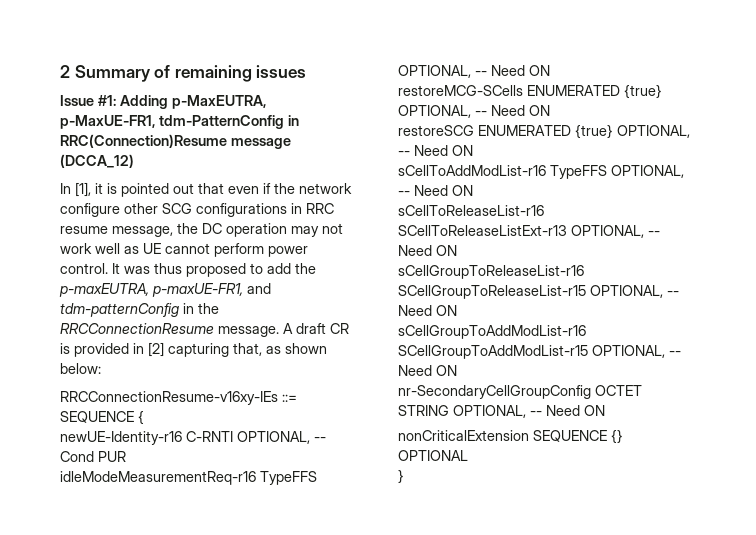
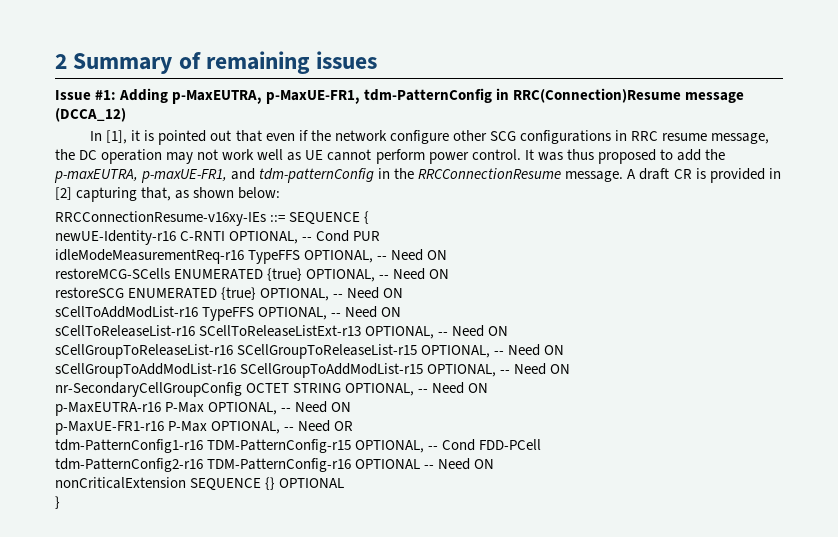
(605, 410) none -> [55,401,352,416] [55,420,354,435] [55,439,542,453] [55,458,495,472] // p-MaxEUTRA-r16 P-Max OPTIONAL, -- Need ON // p-MaxUE-FR1-r16 P-Max OPTIONAL, -- Need OR // tdm-PatternConfig1-r16 TDM-PatternConfig-r15 OPTIONAL, -- Cond FDD-PCell // tdm-PatternConfig2-r16 TDM-PatternConfig-r16 OPTIONAL -- Need ON

